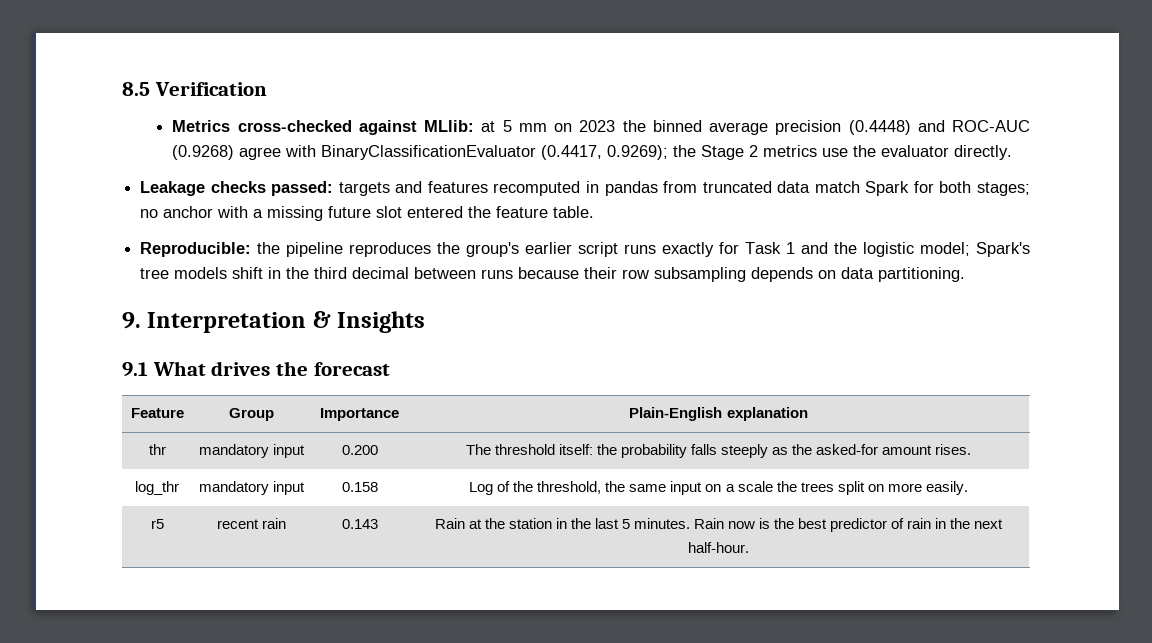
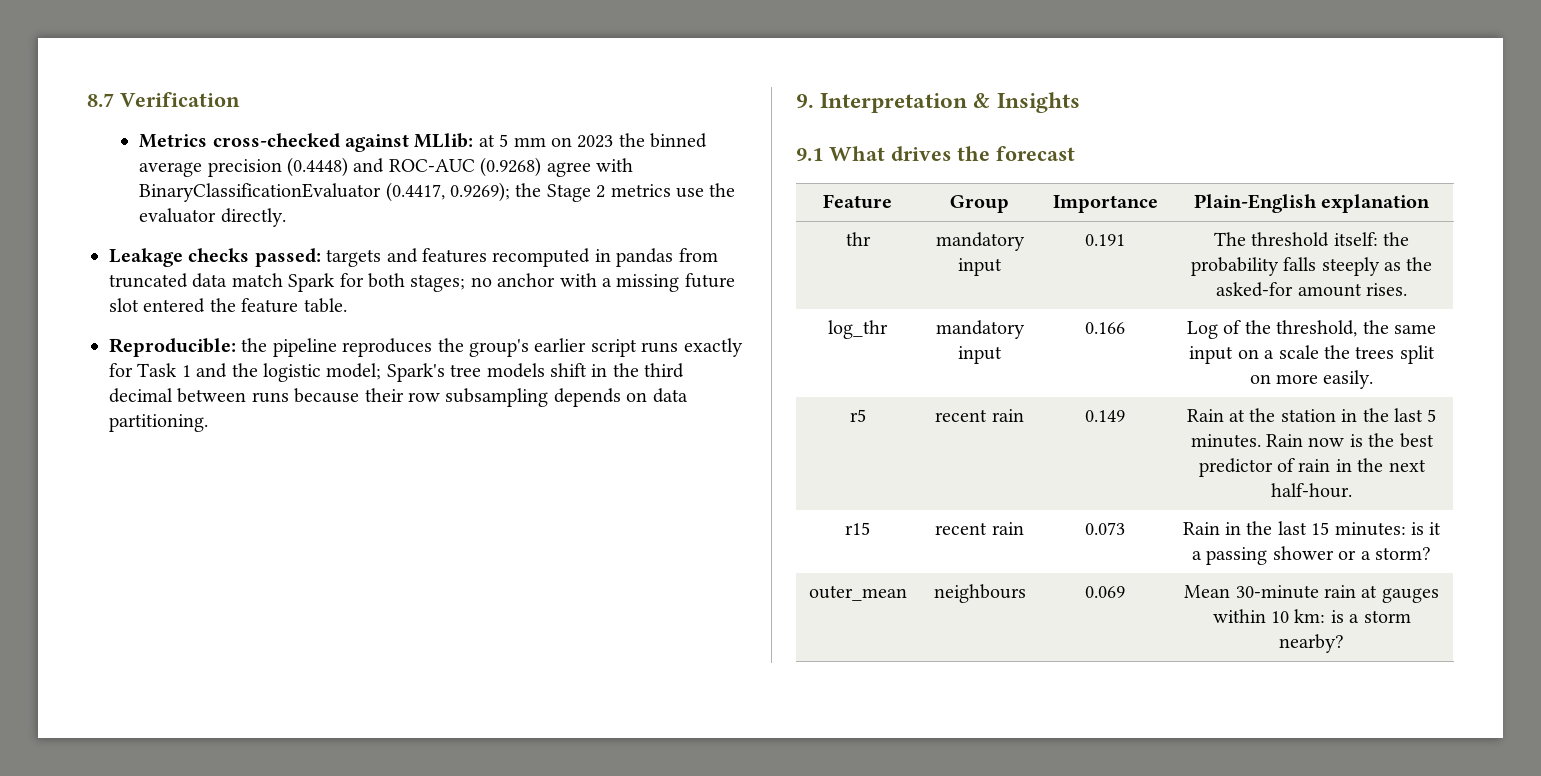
[122,82,150,96] 8.5 -> [87,93,114,107] 8.7
[341,445,378,455] 0.200 -> [1085,234,1125,246] 0.191
[341,482,378,492] 0.158 -> [1085,322,1125,334] 0.166
[341,519,378,529] 0.143 -> [1085,410,1125,422] 0.149
(749, 547) none -> [845,522,870,535] [935,522,1024,535] [1085,522,1125,535] [1182,521,1442,536] [1192,546,1431,565] [808,585,907,601] [933,584,1026,603] [1085,586,1125,598] [1184,585,1439,603] [1212,609,1411,623] [1279,634,1344,653] // r15 | recent rain | 0.073 | Rain in the last 15 minutes: is it a passing shower or a storm? // outer_mean | neighbours | 0.069 | Mean 30-minute rain at gauges within 10 km: is a storm nearby?

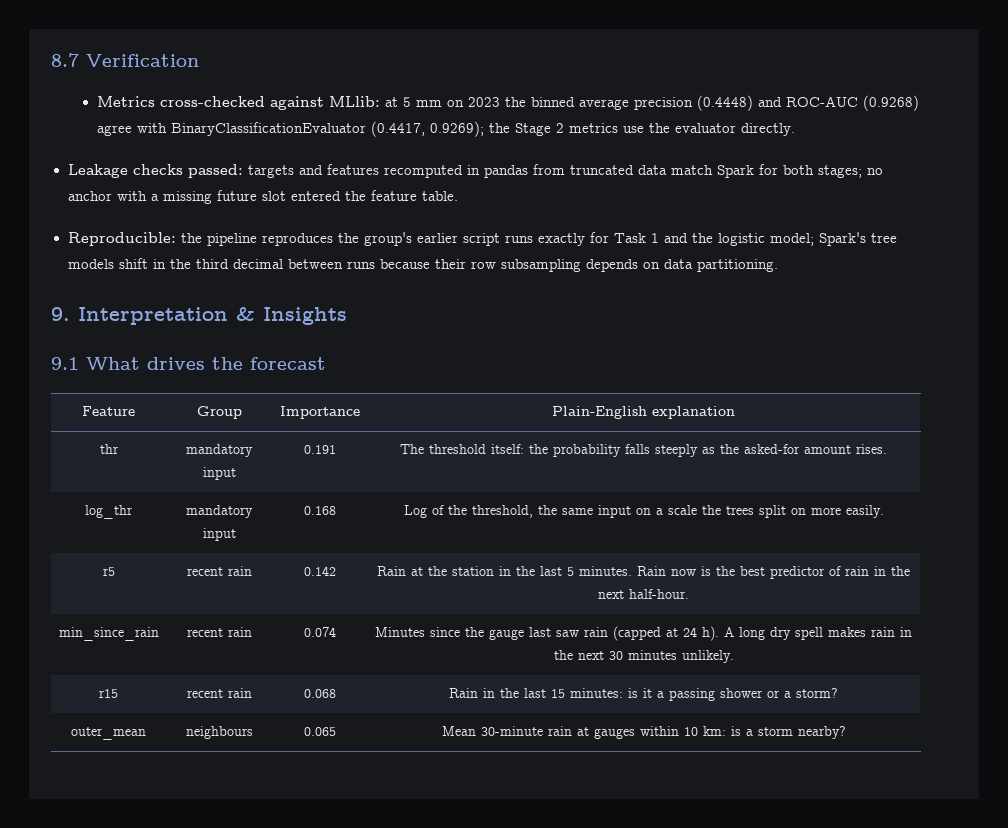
[1085,322,1125,334] 0.166 -> [303,506,336,515] 0.168
[1085,410,1125,422] 0.149 -> [303,566,336,576] 0.142
(1352, 490) none -> [58,627,159,641] [186,627,252,637] [303,627,336,637] [375,626,912,641] [553,650,734,663] // min_since_rain | recent rain | 0.074 | Minutes since the gauge last saw rain (capped at 24 h). A long dry spell makes rain in the next 30 minutes unlikely.
[1085,522,1125,535] 0.073 -> [303,689,336,698] 0.068
[1085,586,1125,598] 0.069 -> [303,727,336,736] 0.065

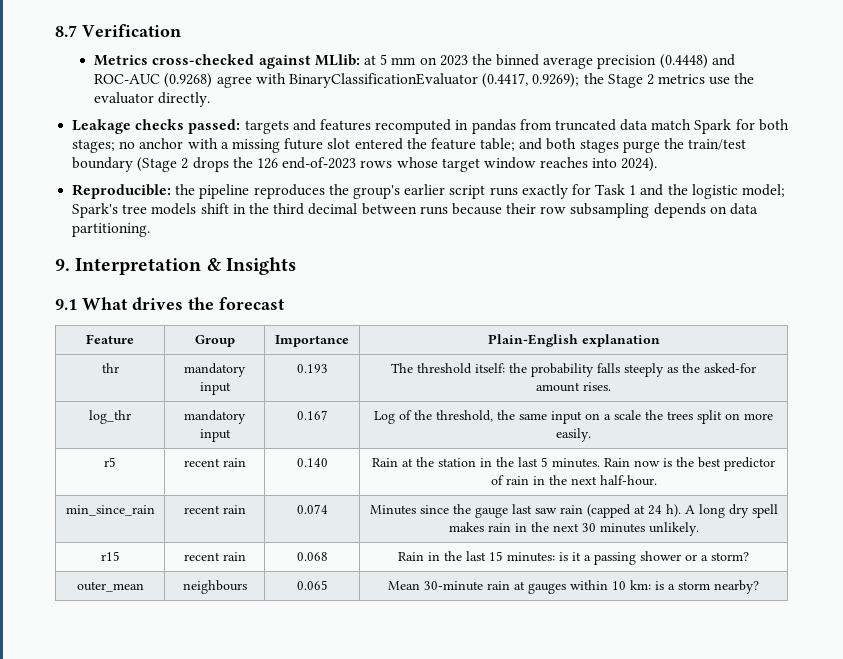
[421,191,458,201] table. -> [480,138,747,153] [72,157,658,172] table; and both stages purge the train/test boundary (Stage 2 drops the 126 end-of-2023 rows whose target window reaches into 2024).
[303,445,336,454] 0.191 -> [296,364,328,373] 0.193
[303,506,336,515] 0.168 -> [296,410,328,420] 0.167
[303,566,336,576] 0.142 -> [296,458,328,467] 0.140

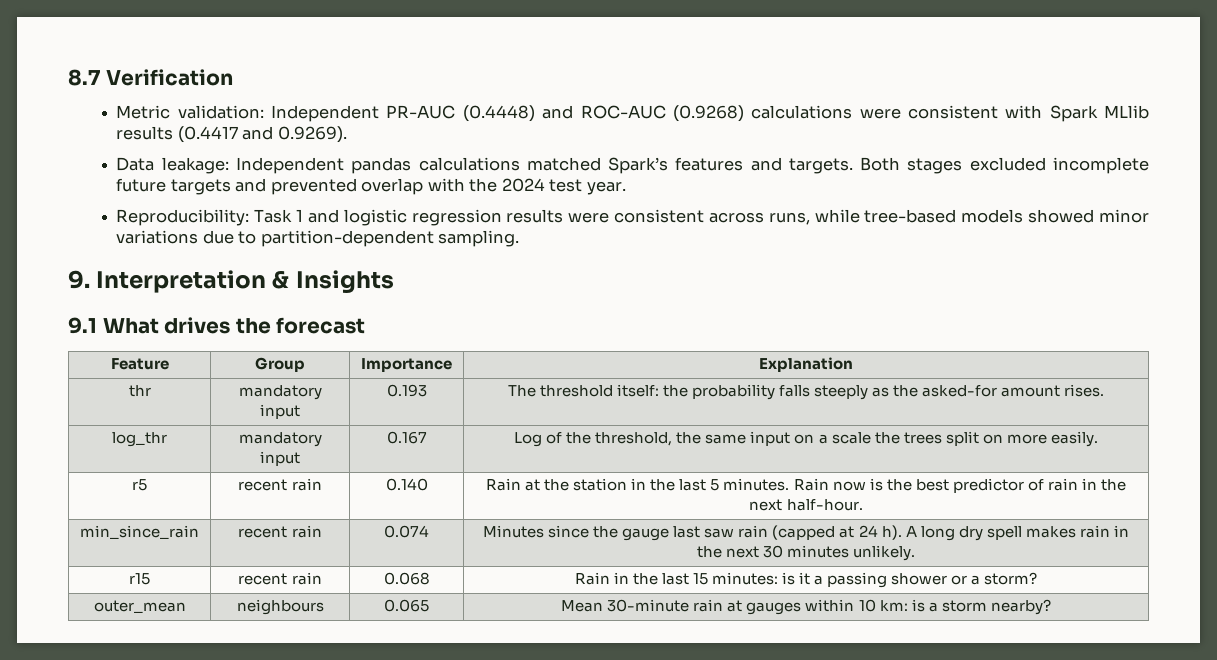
[94,54,735,69] [94,73,755,88] [94,92,211,107] [72,119,789,134] [72,138,747,153] [72,157,658,172] [72,184,786,199] [72,203,759,218] [72,223,151,237] Metrics cross-checked against MLlib: at 5 mm on 2023 the binned average precision (0.4448) and ROC-AUC (0.9268) agree with BinaryClassificationEvaluator (0.4417, 0.9269); the Stage 2 metrics use the evaluator directly. // Leakage checks passed: targets and features recomputed in pandas from truncated data match Spark for both stages; no anchor with a missing future slot entered the feature table; and both stages purge the train/test boundary (Stage 2 drops the 126 end-of-2023 rows whose target window reaches into 2024). // Reproducible: the pipeline reproduces the group's earlier script runs exactly for Task 1 and the logistic model; Spark's tree models shift in the third decimal between runs because their row subsampling depends on data partitioning. -> [116,105,1150,122] [116,126,347,143] [116,157,1150,174] [116,178,626,195] [116,209,1149,226] [116,230,520,247] Metric validation: Independent PR-AUC (0.4448) and ROC-AUC (0.9268) calculations were consistent with Spark MLlib results (0.4417 and 0.9269). // Data leakage: Independent pandas calculations matched Spark’s features and targets. Both stages excluded incomplete future targets and prevented overlap with the 2024 test year. // Reproducibility: Task 1 and logistic regression results were consistent across runs, while tree-based models showed minor variations due to partition-dependent sampling.
[487,334,660,347] Plain-English explanation -> [759,357,853,372] Explanation

